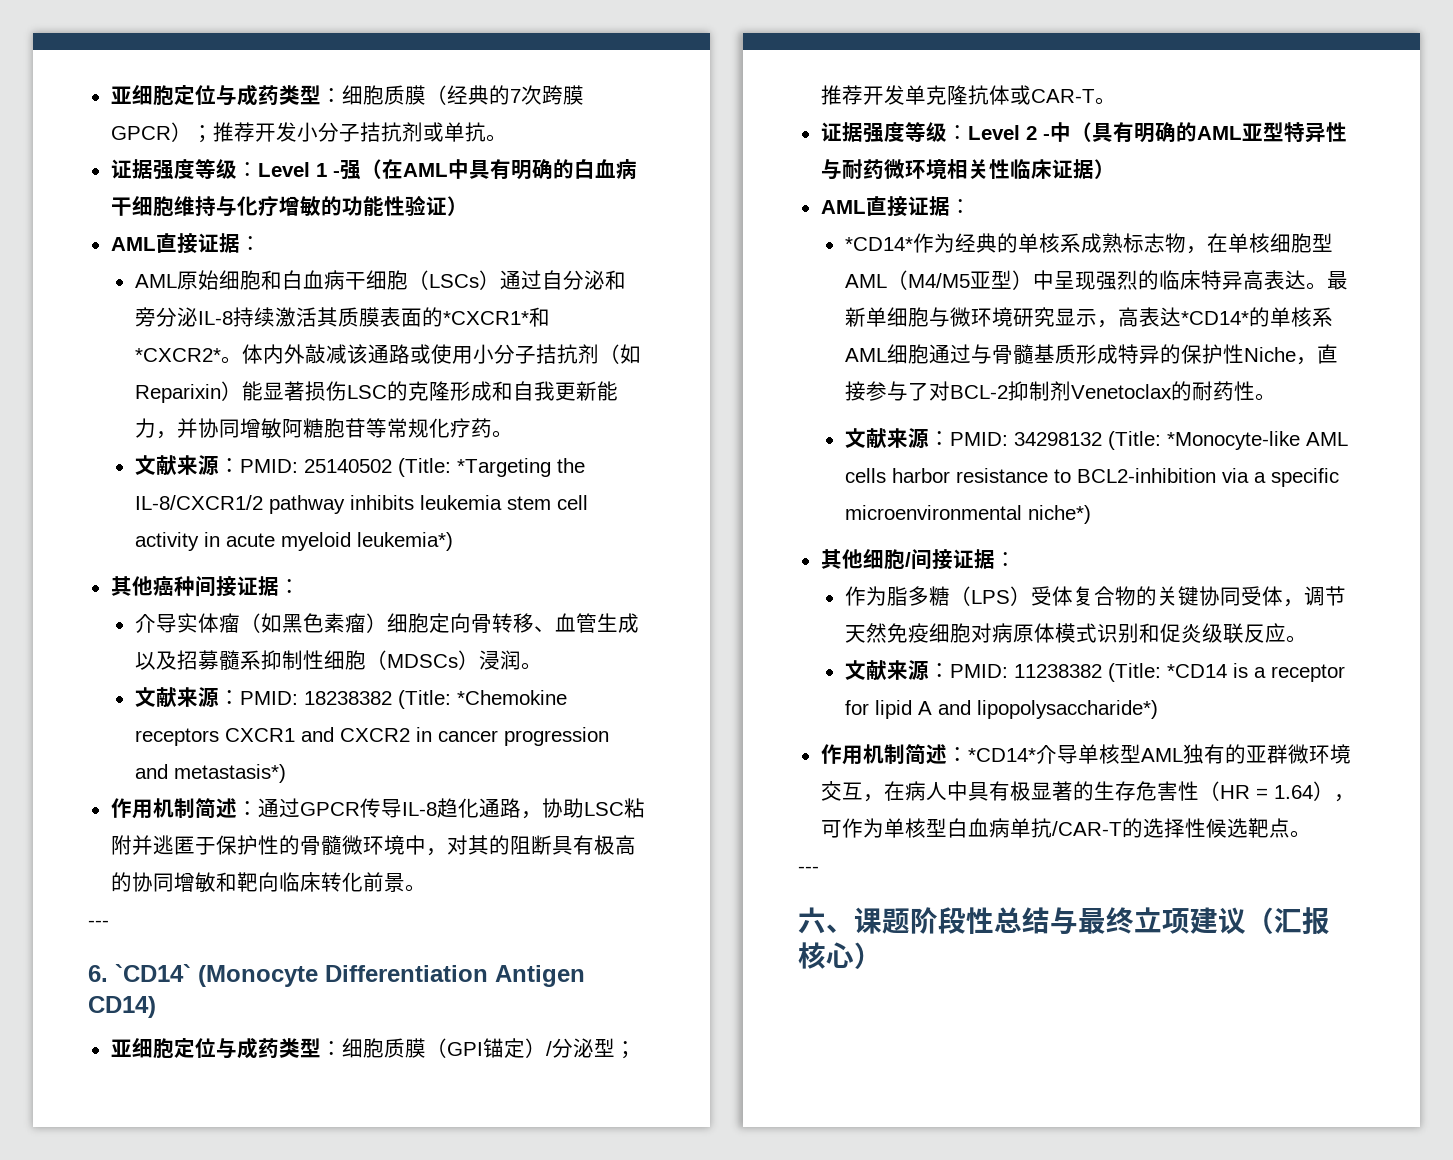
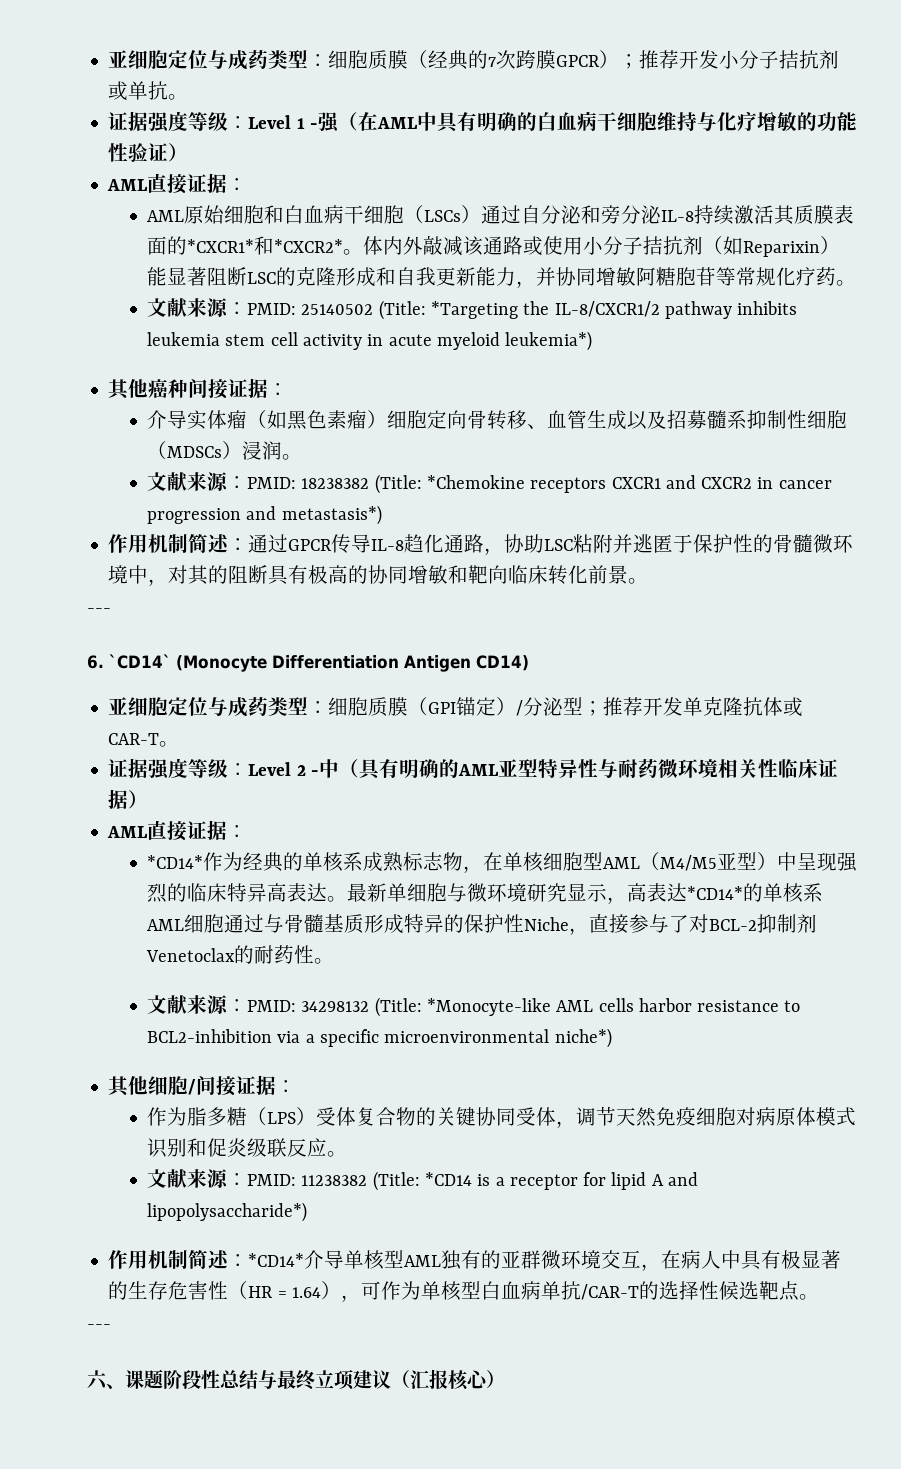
[304,381,347,401] 损伤 -> [207,267,248,286] 阻断

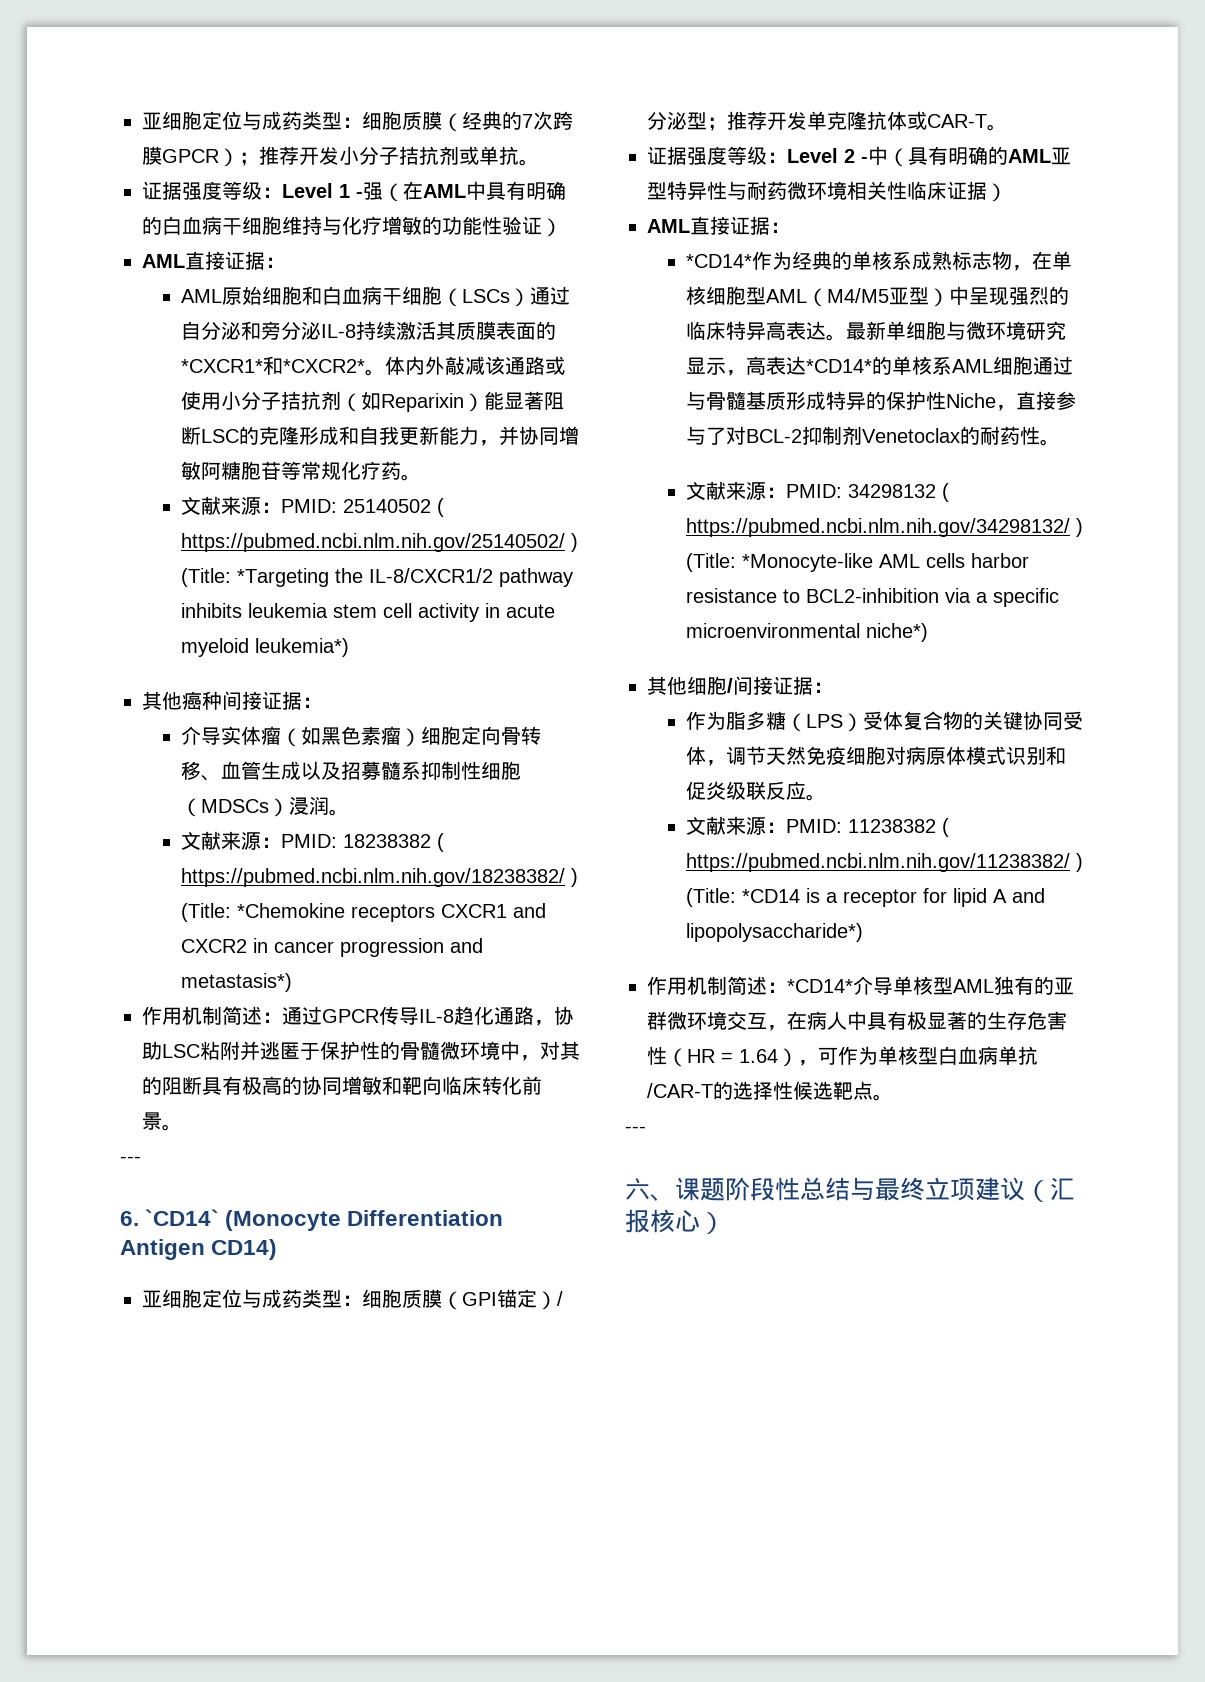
(374, 309) none -> [436,498,444,517] [180,533,578,552] ( https://pubmed.ncbi.nlm.nih.gov/25140502/ )
(370, 483) none -> [436,833,444,852] [180,868,578,887] ( https://pubmed.ncbi.nlm.nih.gov/18238382/ )
(370, 1006) none -> [941,483,949,502] [685,518,1083,537] ( https://pubmed.ncbi.nlm.nih.gov/34298132/ )
(368, 1180) none -> [941,818,949,837] [685,853,1083,872] ( https://pubmed.ncbi.nlm.nih.gov/11238382/ )

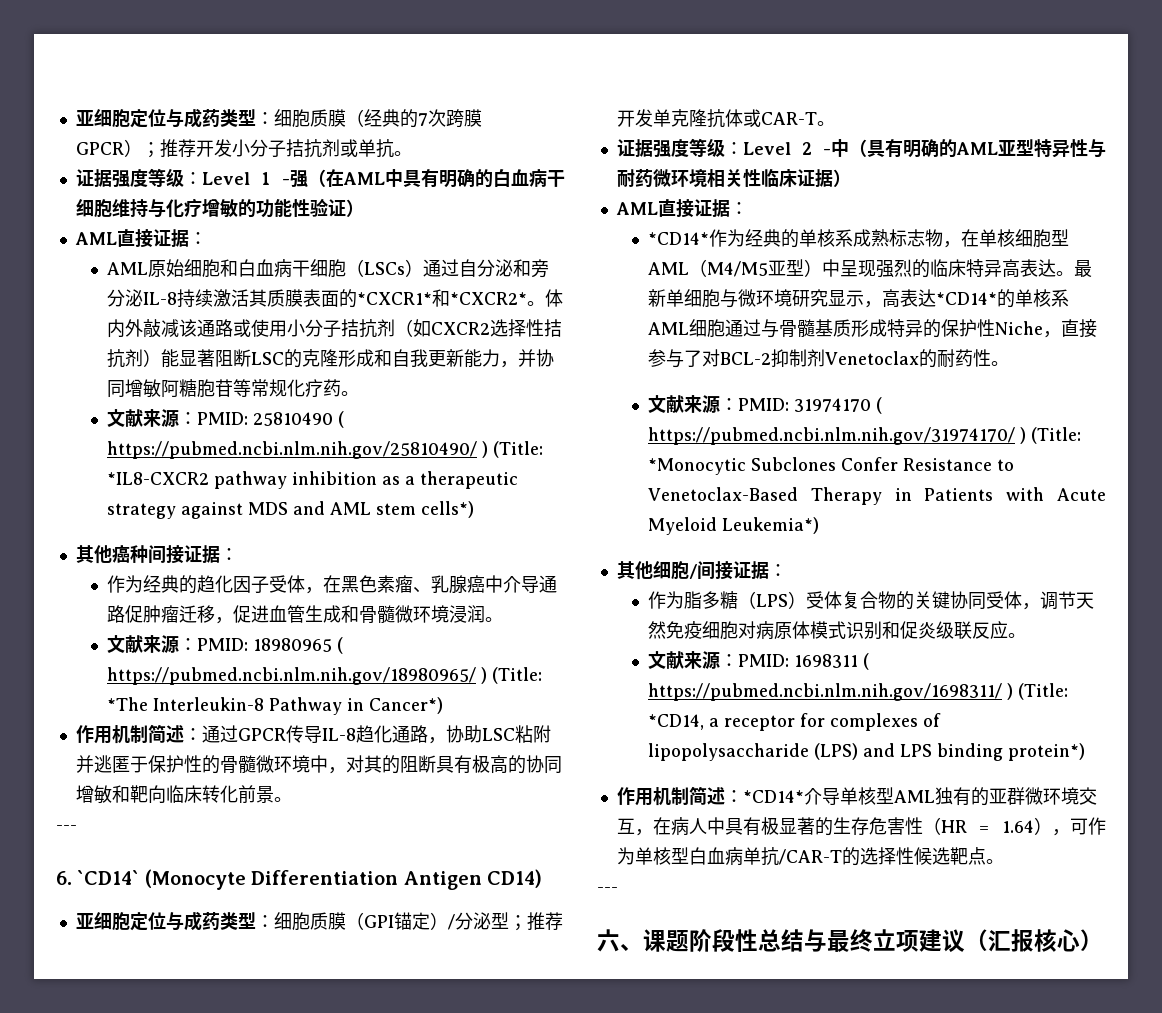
[380,393,464,412] Reparixin -> [431,319,563,337] [107,349,144,368] CXCR2选择性拮抗剂
[342,498,444,517] [180,533,578,552] [180,568,573,587] [180,603,555,622] [180,638,349,657] 25140502 ( https://pubmed.ncbi.nlm.nih.gov/25140502/ ) (Title: *Targeting the IL-8/CXCR1/2 pathway inhibits leukemia stem cell activity in acute myeloid leukemia*) -> [253,411,345,428] [107,441,544,459] [107,471,519,489] [107,501,475,519] 25810490 ( https://pubmed.ncbi.nlm.nih.gov/25810490/ ) (Title: *IL8-CXCR2 pathway inhibition as a therapeutic strategy against MDS and AML stem cells*)
[180,726,541,747] [180,761,521,781] [180,798,289,817] 介导实体瘤（如黑色素瘤）细胞定向骨转移、血管生成以及招募髓系抑制性细胞（MDSCs） -> [107,575,558,594] [107,605,450,624] 作为经典的趋化因子受体，在黑色素瘤、乳腺癌中介导通路促肿瘤迁移，促进血管生成和骨髓微环境
[342,833,444,852] [180,868,578,887] [180,903,546,922] [180,938,483,957] [180,973,292,992] 18238382 ( https://pubmed.ncbi.nlm.nih.gov/18238382/ ) (Title: *Chemokine receptors CXCR1 and CXCR2 in cancer progression and metastasis*) -> [253,637,344,654] [107,667,543,685] [107,697,444,715] 18980965 ( https://pubmed.ncbi.nlm.nih.gov/18980965/ ) (Title: *The Interleukin-8 Pathway in Cancer*)
[847,483,949,502] [685,518,1083,537] [685,553,1029,572] [685,588,1059,607] [685,623,928,642] 34298132 ( https://pubmed.ncbi.nlm.nih.gov/34298132/ ) (Title: *Monocyte-like AML cells harbor resistance to BCL2-inhibition via a specific microenvironmental niche*) -> [794,397,883,414] [648,427,1082,445] [648,457,1015,475] [648,487,1106,505] [648,517,820,535] 31974170 ( https://pubmed.ncbi.nlm.nih.gov/31974170/ ) (Title: *Monocytic Subclones Confer Resistance to Venetoclax-Based Therapy in Patients with Acute Myeloid Leukemia*)
[847,818,949,837] [685,853,1083,872] [685,888,1045,907] [685,923,863,942] 11238382 ( https://pubmed.ncbi.nlm.nih.gov/11238382/ ) (Title: *CD14 is a receptor for lipid A and lipopolysaccharide*) -> [794,653,870,670] [648,683,1069,701] [648,713,942,731] [648,743,1086,761] 1698311 ( https://pubmed.ncbi.nlm.nih.gov/1698311/ ) (Title: *CD14, a receptor for complexes of lipopolysaccharide (LPS) and LPS binding protein*)

